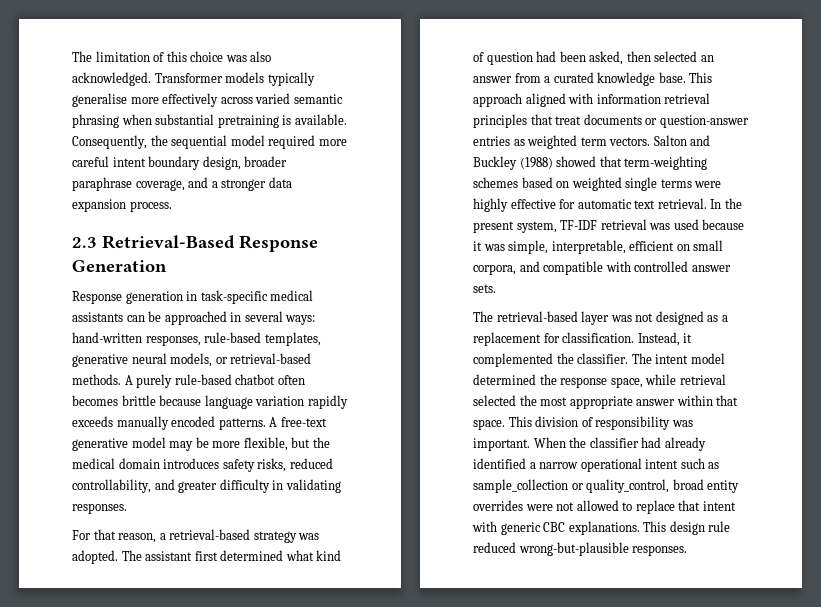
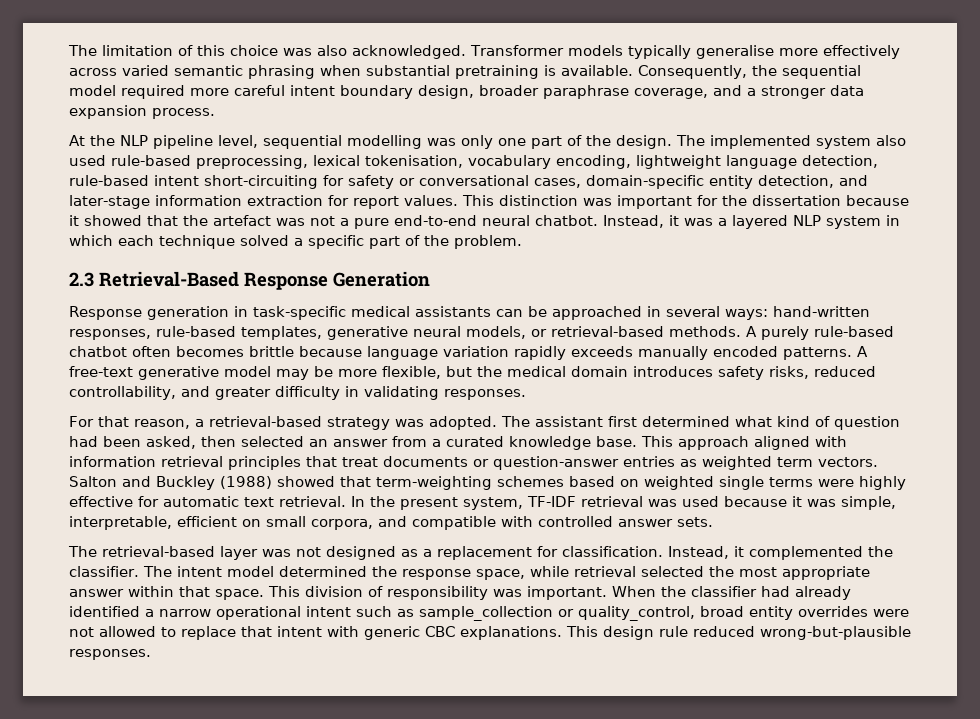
(172, 206) none -> [69,135,906,149] [69,155,878,169] [69,175,868,189] [69,195,909,209] [69,215,900,229] [69,235,522,249] // At the NLP pipeline level, sequential modelling was only one part of the design. The implemented system also used rule-based preprocessing, lexical tokenisation, vocabulary encoding, lightweight language detection, rule-based intent short-circuiting for safety or conversational cases, domain-specific entity detection, and later-stage information extraction for report values. This distinction was important for the dissertation because it showed that the artefact was not a pure end-to-end neural chatbot. Instead, it was a layered NLP system in which each technique solved a specific part of the problem.

